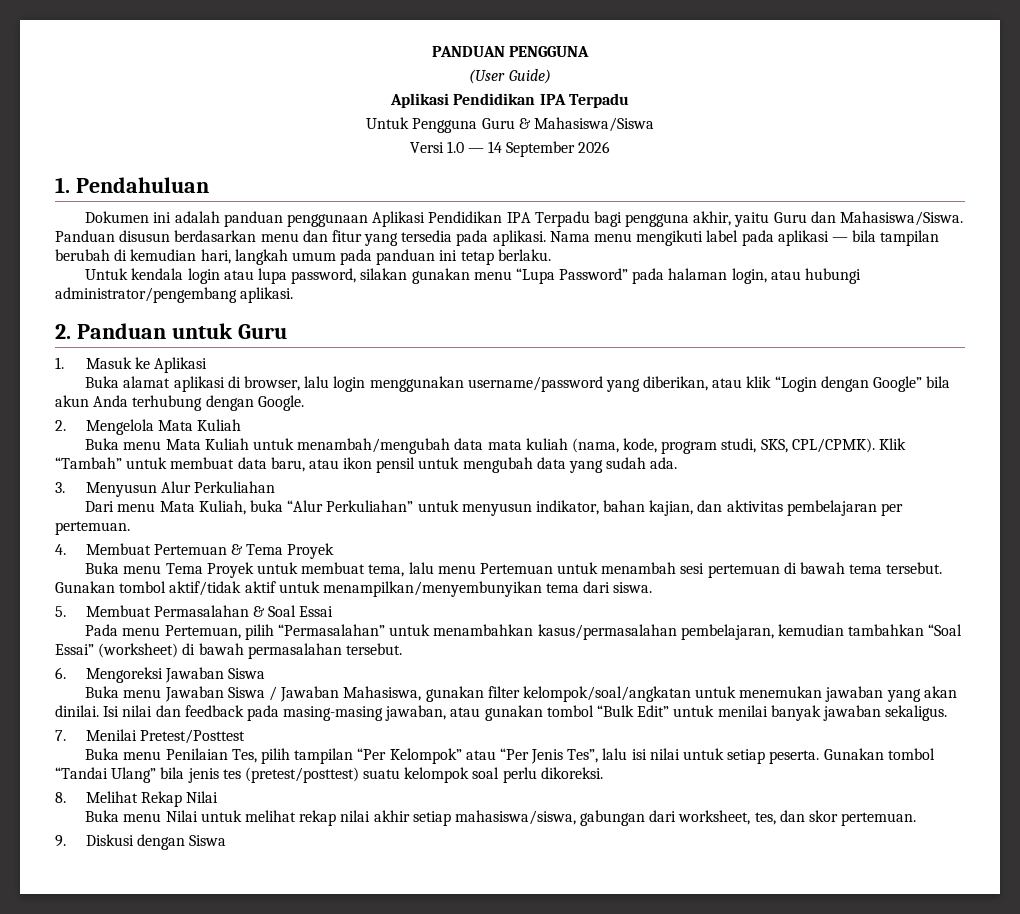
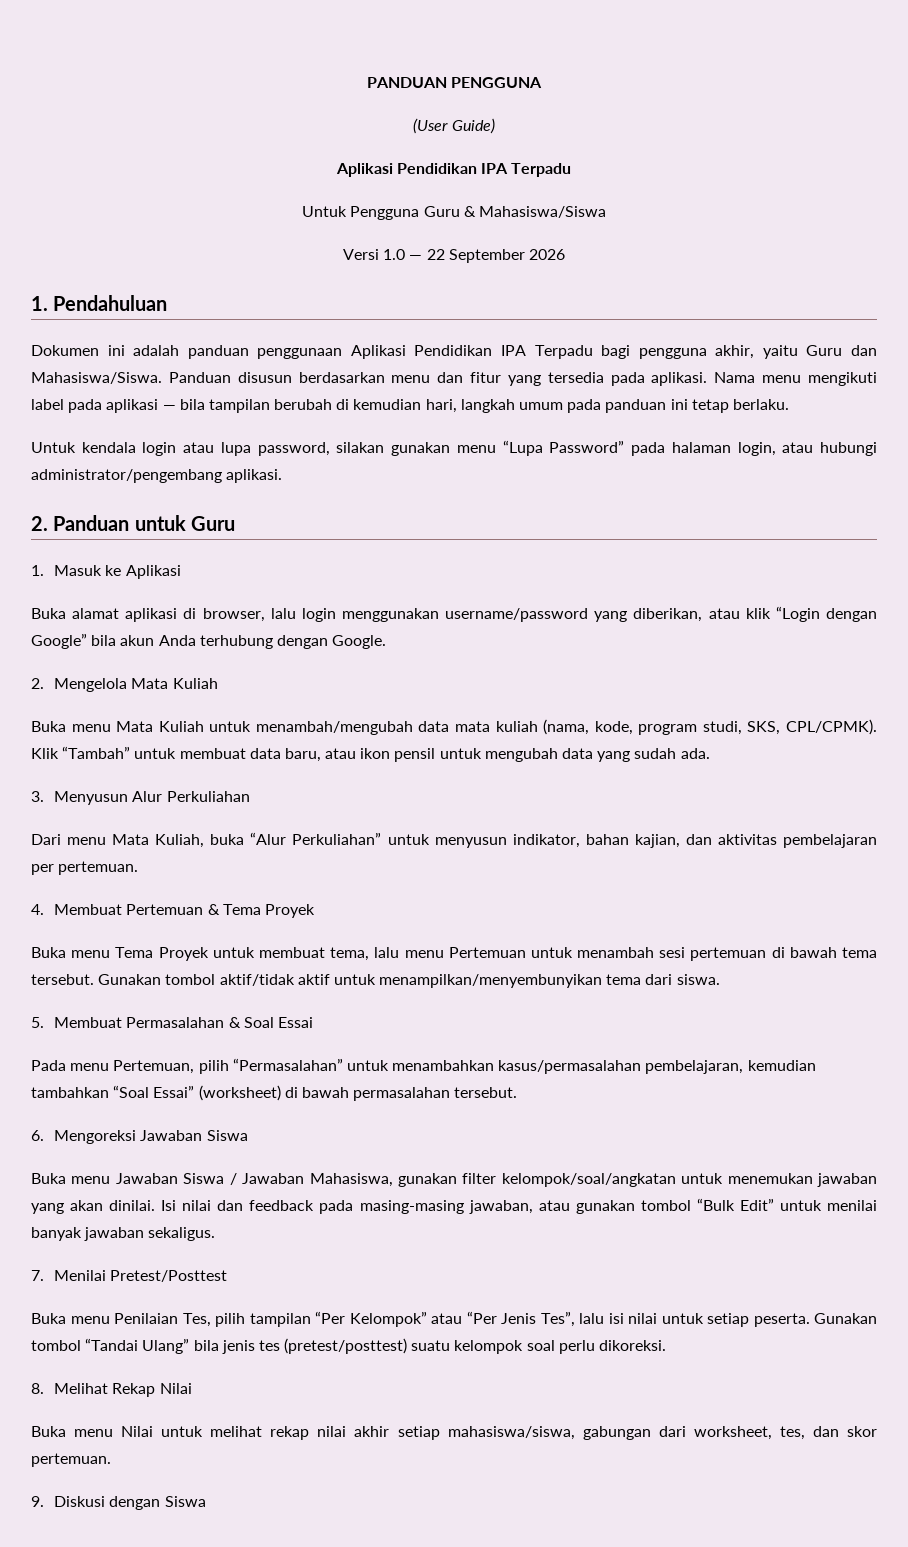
[488,141,503,153] 14 -> [426,249,445,260] 22

